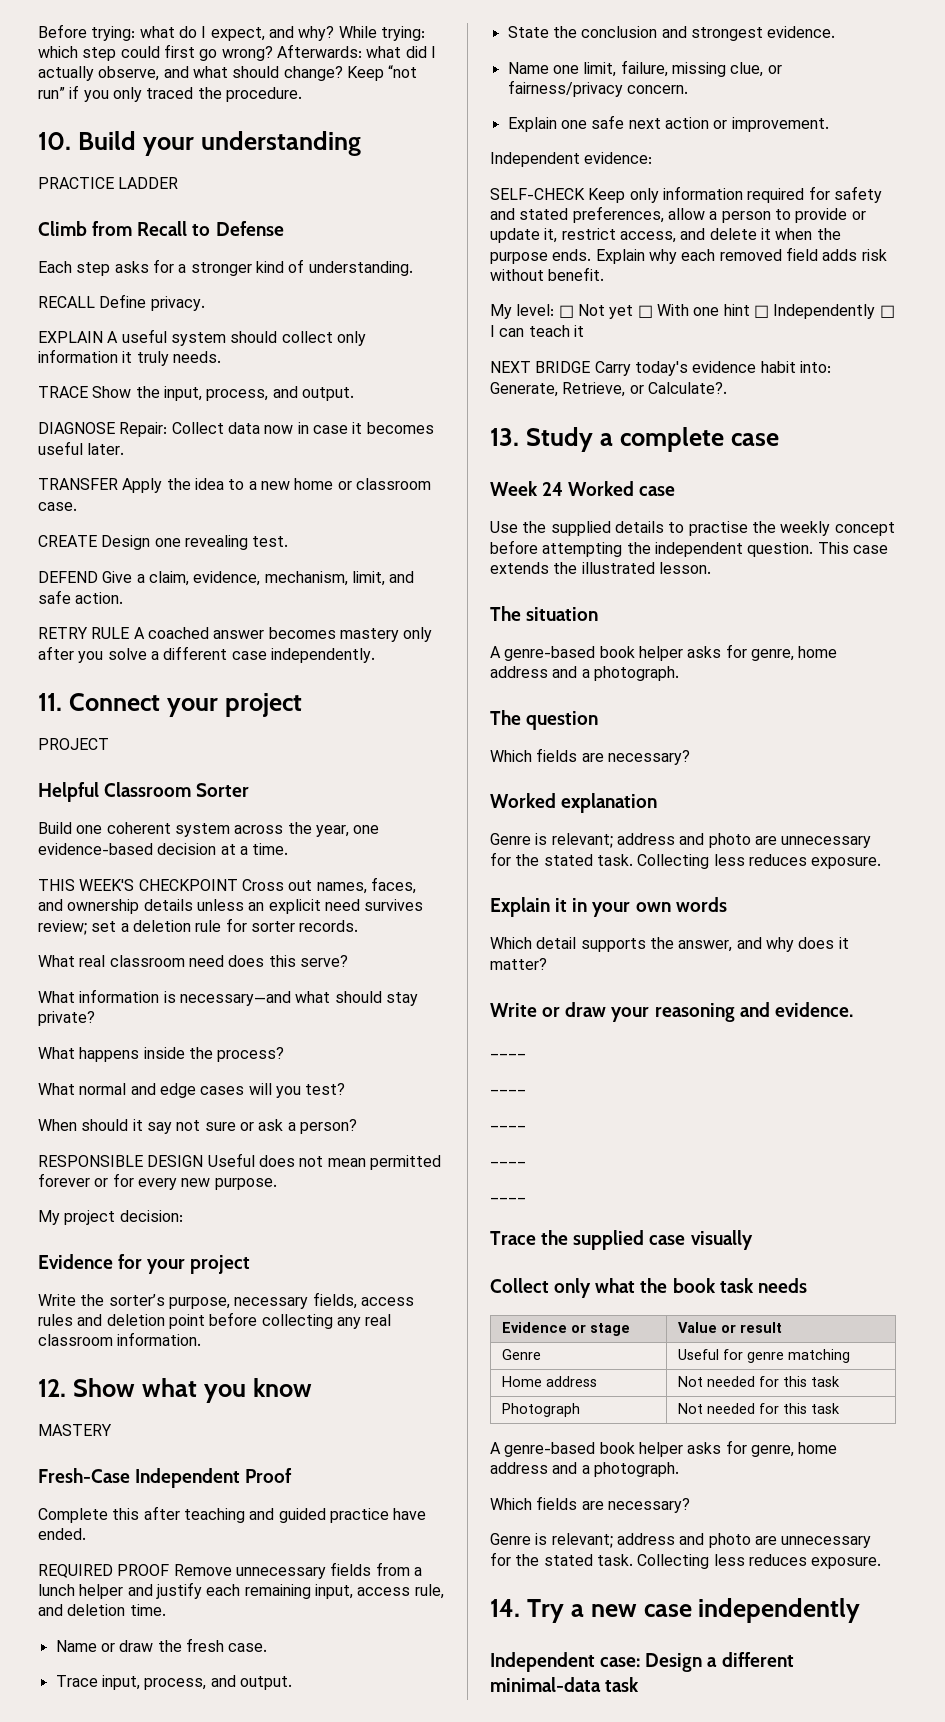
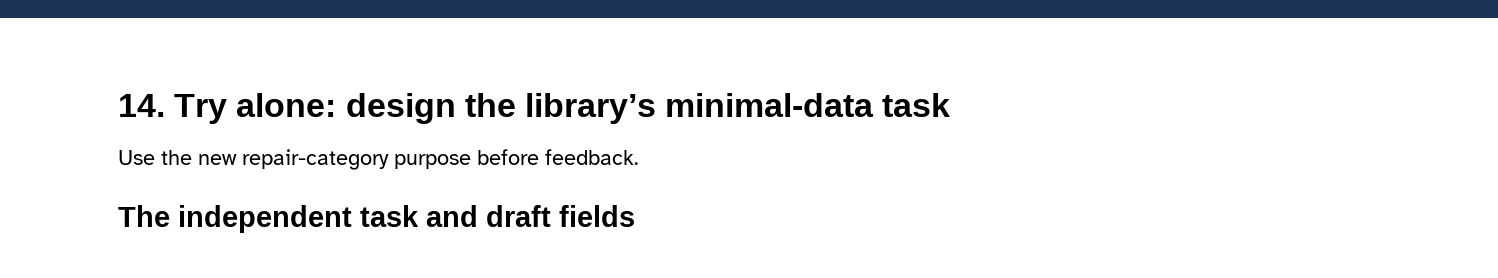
[38,24,425,41] [38,44,436,61] [38,65,418,81] [38,85,302,102] [38,131,361,156] [38,177,179,189] [38,221,284,236] [38,259,413,276] [38,294,205,311] [38,329,366,346] [38,349,221,366] [38,386,354,401] [38,422,434,437] [38,441,125,455] [38,478,431,493] [38,502,77,511] [38,535,289,550] [38,571,415,586] [38,590,124,604] [38,627,433,642] [38,646,375,663] [38,693,302,717] [38,738,109,750] [38,782,250,802] [38,822,380,837] [38,843,289,855] [38,877,416,894] [38,899,424,914] [38,918,359,935] [38,955,348,967] [38,989,418,1006] [38,1011,95,1026] [38,1047,285,1062] [38,1083,346,1098] [38,1119,357,1134] [38,1153,441,1170] [38,1173,277,1190] [38,1210,183,1225] [38,1254,251,1274] [38,1292,414,1309] [38,1312,392,1329] [38,1332,202,1346] [38,1378,312,1403] [38,1424,112,1436] [38,1468,293,1488] [38,1506,427,1523] [38,1528,86,1540] [38,1562,422,1579] [38,1582,444,1599] [38,1604,166,1616] [55,1638,268,1652] [55,1675,292,1690] [507,26,836,41] [507,60,782,77] [507,80,688,97] [507,115,829,132] [490,152,653,167] [490,186,882,203] [490,206,866,223] [490,228,841,243] [490,247,887,264] [490,267,605,281] [490,304,895,319] [490,325,584,337] [490,361,831,376] [490,382,727,397] [490,427,779,452] [490,481,676,496] [490,521,895,536] [490,540,888,557] [490,562,711,574] [490,606,599,621] [490,644,838,661] [490,666,679,681] [490,710,599,730] [490,748,690,765] [490,793,658,813] [490,833,872,848] [490,852,882,869] [490,897,727,917] [490,937,849,952] [490,958,547,970] [490,1002,853,1022] [490,1053,526,1056] [490,1089,526,1092] [490,1125,526,1128] [490,1161,526,1164] [490,1197,526,1200] [490,1230,753,1250] [490,1278,807,1298] [501,1322,630,1336] [677,1322,782,1333] [501,1349,541,1360] [677,1349,850,1363] [501,1376,597,1387] [677,1376,840,1387] [501,1403,580,1417] [677,1403,840,1414] [490,1440,838,1457] [490,1462,679,1477] [490,1496,690,1513] [490,1533,872,1548] [490,1552,882,1569] [490,1598,861,1623] [490,1652,794,1672] [490,1677,640,1692] Before trying: what do I expect, and why? While trying: which step could first go wrong? Afterwards: what did I actually observe, and what should change? Keep “not run” if you only traced the procedure. // 10. Build your understanding // PRACTICE LADDER // Climb from Recall to Defense // Each step asks for a stronger kind of understanding. // RECALL Define privacy. // EXPLAIN A useful system should collect only information it truly needs. // TRACE Show the input, process, and output. // DIAGNOSE Repair: Collect data now in case it becomes useful later. // TRANSFER Apply the idea to a new home or classroom case. // CREATE Design one revealing test. // DEFEND Give a claim, evidence, mechanism, limit, and safe action. // RETRY RULE A coached answer becomes mastery only after you solve a different case independently. // 11. Connect your project // PROJECT // Helpful Classroom Sorter // Build one coherent system across the year, one evidence-based decision at a time. // THIS WEEK'S CHECKPOINT Cross out names, faces, and ownership details unless an explicit need survives review; set a deletion rule for sorter records. // What real classroom need does this serve? // What information is necessary—and what should stay private? // What happens inside the process? // What normal and edge cases will you test? // When should it say not sure or ask a person? // RESPONSIBLE DESIGN Useful does not mean permitted forever or for every new purpose. // My project decision: // Evidence for your project // Write the sorter’s purpose, necessary fields, access rules and deletion point before collecting any real classroom information. // 12. Show what you know // MASTERY // Fresh-Case Independent Proof // Complete this after teaching and guided practice have ended. // REQUIRED PROOF Remove unnecessary fields from a lunch helper and justify each remaining input, access rule, and deletion time. // Name or draw the fresh case. // Trace input, process, and output. // State the conclusion and strongest evidence. // Name one limit, failure, missing clue, or fairness/privacy concern. // Explain one safe next action or improvement. // Independent evidence: // SELF-CHECK Keep only information required for safety and stated preferences, allow a person to provide or update it, restrict access, and delete it when the purpose ends. Explain why each removed field adds risk without benefit. // My level: □ Not yet □ With one hint □ Independently □ I can teach it // NEXT BRIDGE Carry today's evidence habit into: Generate, Retrieve, or Calculate?. // 13. Study a complete case // Week 24 Worked case // Use the supplied details to practise the weekly concept before attempting the independent question. This case extends the illustrated lesson. // The situation // A genre-based book helper asks for genre, home address and a photograph. // The question // Which fields are necessary? // Worked explanation // Genre is relevant; address and photo are unnecessary for the stated task. Collecting less reduces exposure. // Explain it in your own words // Which detail supports the answer, and why does it matter? // Write or draw your reasoning and evidence. // ____ // ____ // ____ // ____ // ____ // Trace the supplied case visually // Collect only what the book task needs // Evidence or stage | Value or result // Genre | Useful for genre matching // Home address | Not needed for this task // Photograph | Not needed for this task // A genre-based book helper asks for genre, home address and a photograph. // Which fields are necessary? // Genre is relevant; address and photo are unnecessary for the stated task. Collecting less reduces exposure. // 14. Try a new case independently // Independent case: Design a different minimal-data task -> [118,93,951,124] [118,149,639,170] [118,205,635,233] 14. Try alone: design the library’s minimal-data task // Use the new repair-category purpose before feedback. // The independent task and draft fields

